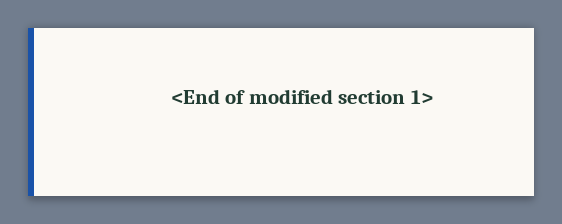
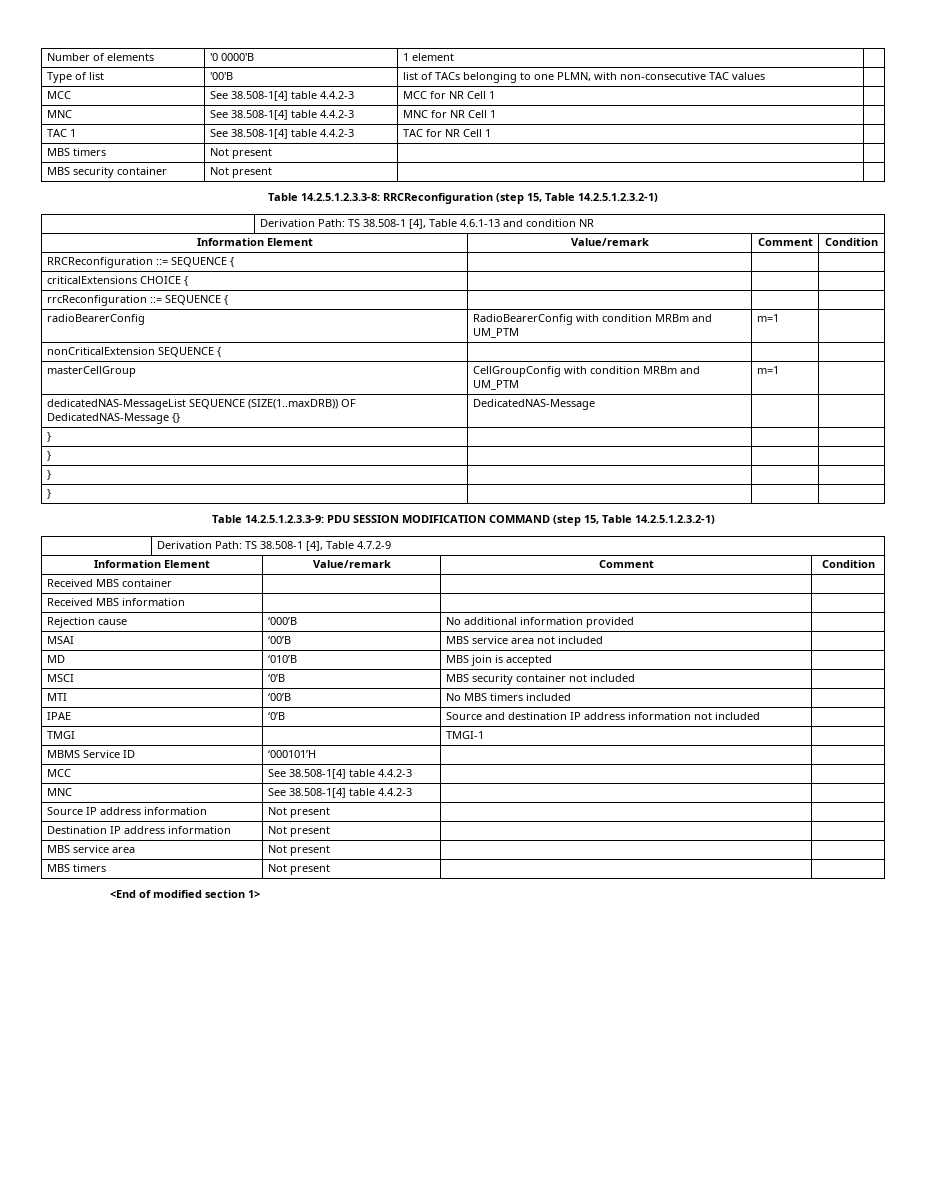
(170, 96) none -> [46,53,154,61] [209,53,254,61] [402,53,454,61] [46,72,104,83] [209,72,233,80] [402,72,765,83] [46,91,71,99] [209,91,354,101] [402,91,495,99] [46,110,72,118] [209,110,354,120] [402,110,496,118] [46,129,76,137] [209,129,354,139] [402,129,491,137] [46,148,106,156] [209,148,272,159] [46,167,167,178] [209,167,272,178] [268,193,658,204] [259,219,594,229] [196,238,313,246] [570,238,649,246] [757,238,813,246] [825,238,878,246] [46,257,234,268] [46,276,188,286] [46,295,228,306] [46,314,145,325] [472,314,712,325] [472,328,519,338] [756,314,779,322] [46,347,221,357] [46,366,136,377] [472,366,700,377] [472,380,519,390] [756,366,779,374] [46,399,356,410] [46,413,180,424] [472,399,595,410] [46,432,51,442] [46,451,51,461] [46,470,51,480] [46,489,51,499] [211,515,715,526] [156,541,391,551] [94,560,210,568] [312,560,391,568] [598,560,654,568] [821,560,875,568] [46,579,172,587] [46,598,185,606] [46,617,127,628] [267,617,297,625] [445,617,634,628] [46,636,74,644] [267,636,291,644] [445,636,603,644] [46,655,65,663] [267,655,297,663] [445,655,552,666] [46,674,74,682] [267,674,285,682] [445,674,635,685] [46,693,67,701] [267,693,291,701] [445,693,571,701] [46,712,71,720] [267,712,285,720] [445,712,760,720] [46,731,75,739] [445,731,484,739] [46,750,135,758] [267,750,316,758] [46,769,71,777] [267,769,412,779] [46,788,72,796] [267,788,412,798] [46,807,207,815] [267,807,330,818] [46,826,231,834] [267,826,330,837] [46,845,135,853] [267,845,330,856] [46,864,106,872] [267,864,330,875] Number of elements | '0 0000'B | 1 element | // Type of list | '00'B | list of TACs belonging to one PLMN, with non-consecutive TAC values | // MCC | See 38.508-1[4] table 4.4.2-3 | MCC for NR Cell 1 | // MNC | See 38.508-1[4] table 4.4.2-3 | MNC for NR Cell 1 | // TAC 1 | See 38.508-1[4] table 4.4.2-3 | TAC for NR Cell 1 | // MBS timers | Not present | | // MBS security container | Not present | | // Table 14.2.5.1.2.3.3-8: RRCReconfiguration (step 15, Table 14.2.5.1.2.3.2-1) // | Derivation Path: TS 38.508-1 [4], Table 4.6.1-13 and condition NR // Information Element | Value/remark | Comment | Condition // RRCReconfiguration ::= SEQUENCE { | | | // criticalExtensions CHOICE { | | | // rrcReconfiguration ::= SEQUENCE { | | | // radioBearerConfig | RadioBearerConfig with condition MRBm and UM_PTM | m=1 | // nonCriticalExtension SEQUENCE { | | | // masterCellGroup | CellGroupConfig with condition MRBm and UM_PTM | m=1 | // dedicatedNAS-MessageList SEQUENCE (SIZE(1..maxDRB)) OF DedicatedNAS-Message {} | DedicatedNAS-Message | | // } | | | // } | | | // } | | | // } | | | // Table 14.2.5.1.2.3.3-9: PDU SESSION MODIFICATION COMMAND (step 15, Table 14.2.5.1.2.3.2-1) // | Derivation Path: TS 38.508-1 [4], Table 4.7.2-9 // Information Element | Value/remark | Comment | Condition // Received MBS container | | | // Received MBS information | | | // Rejection cause | ‘000’B | No additional information provided | // MSAI | ‘00’B | MBS service area not included | // MD | ‘010’B | MBS join is accepted | // MSCI | ‘0’B | MBS security container not included | // MTI | ‘00’B | No MBS timers included | // IPAE | ‘0’B | Source and destination IP address information not included | // TMGI | | TMGI-1 | // MBMS Service ID | ‘000101’H | | // MCC | See 38.508-1[4] table 4.4.2-3 | | // MNC | See 38.508-1[4] table 4.4.2-3 | | // Source IP address information | Not present | | // Destination IP address information | Not present | | // MBS service area | Not present | | // MBS timers | Not present | | //

